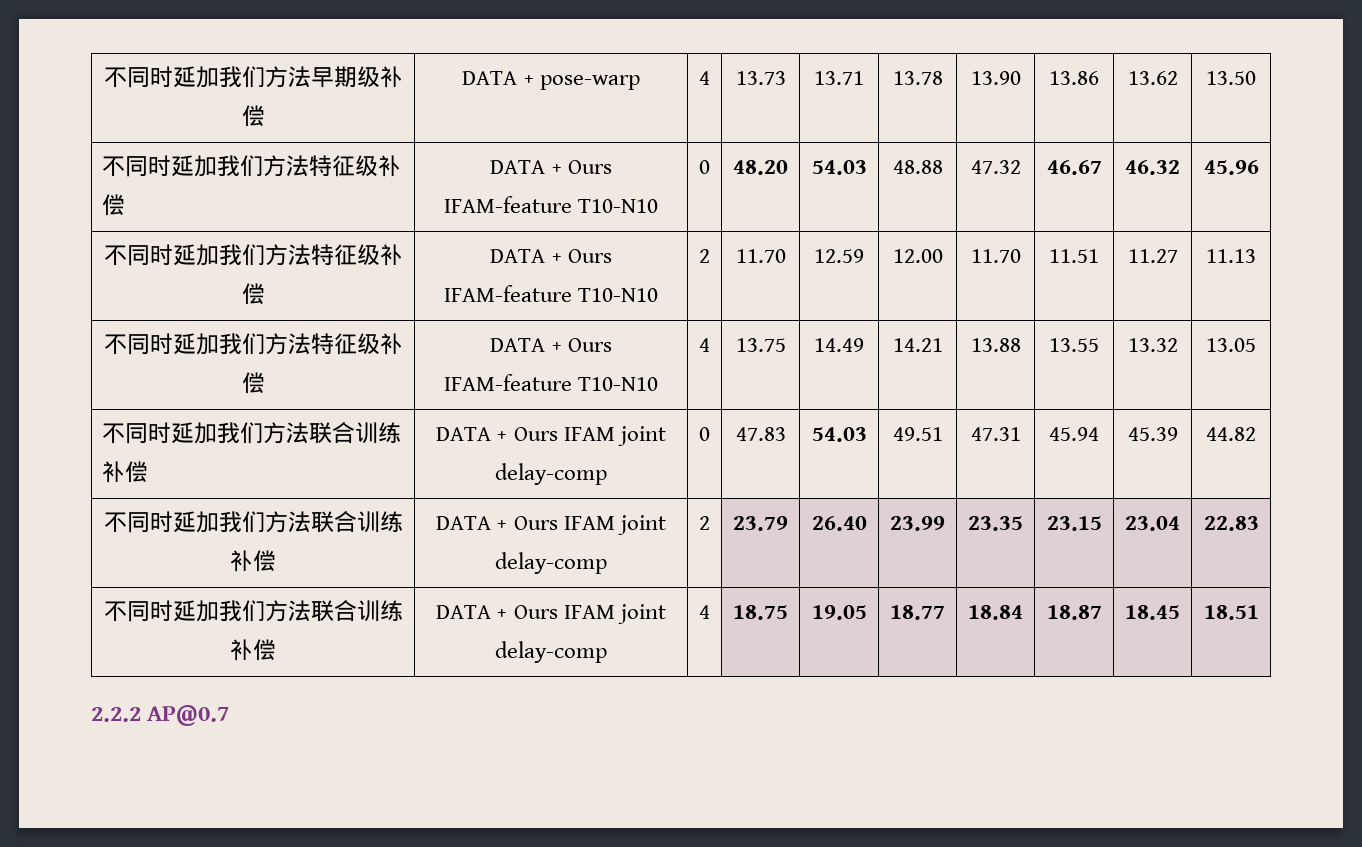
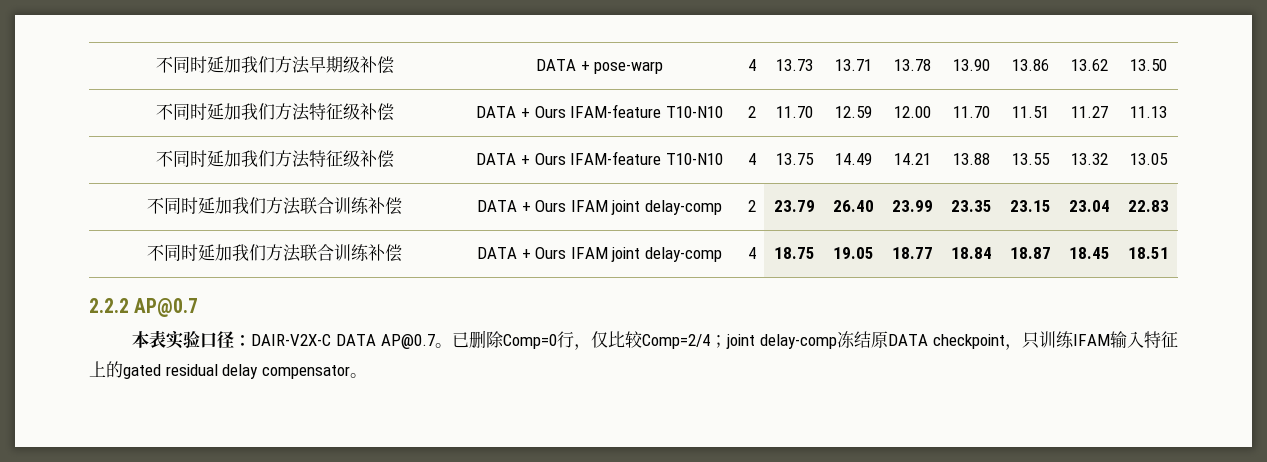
[102,155,402,177] [102,194,126,216] [490,160,612,174] [443,196,659,213] [699,160,710,174] [733,160,788,175] [811,160,867,175] [892,160,943,174] [970,160,1021,174] [1046,160,1102,175] [1125,160,1180,175] [1203,160,1259,175] // 不同时延加我们方法特征级补偿 | DATA + Ours IFAM-feature T10-N10 | 0 | 48.20 | 54.03 | 48.88 | 47.32 | 46.67 | 46.32 | 45.96 -> (1167, 65) none
[102,422,402,444] [102,461,149,483] [436,426,666,446] [495,463,607,485] [699,427,710,441] [735,427,786,441] [811,427,867,442] [892,427,943,441] [970,427,1021,441] [1049,427,1099,441] [1127,427,1178,441] [1206,427,1256,441] // 不同时延加我们方法联合训练补偿 | DATA + Ours IFAM joint delay-comp | 0 | 47.83 | 54.03 | 49.51 | 47.31 | 45.94 | 45.39 | 44.82 -> (1168, 159) none
(230, 715) none -> [131,330,1178,350] [89,361,367,379] // 本表实验口径：DAIR-V2X-C DATA AP@0.7。已删除Comp=0行，仅比较Comp=2/4；joint delay-comp冻结原DATA checkpoint，只训练IFAM输入特征上的gated residual delay compensator。

